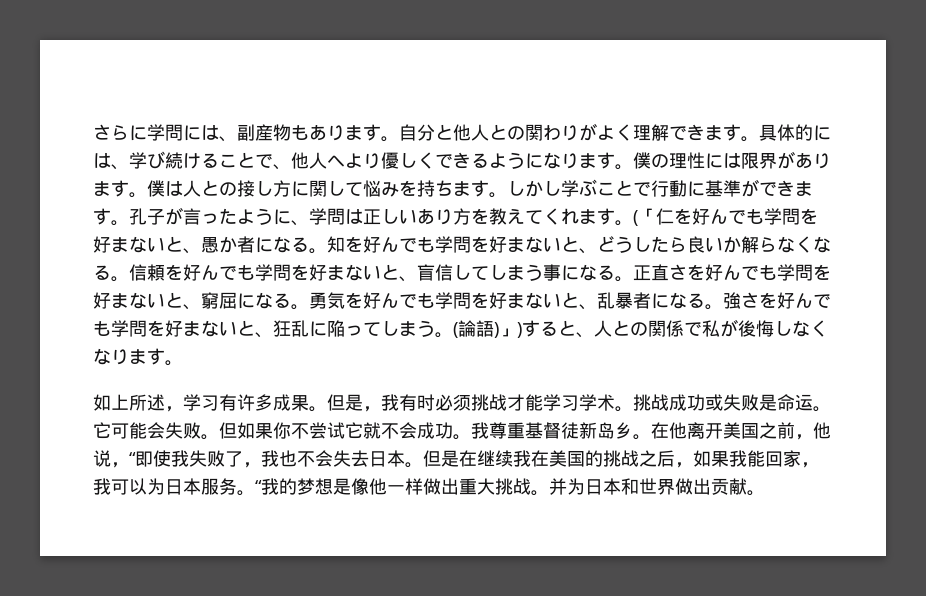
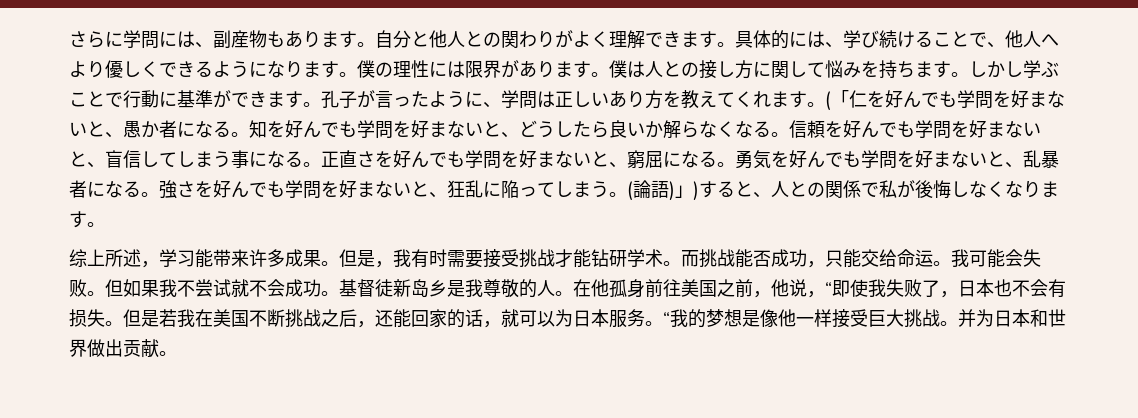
[93,394,111,411] 如 -> [69,249,87,268] 综
[219,394,237,411] 有 -> [195,249,249,268] 能带来
[435,394,831,412] [93,422,111,439] 必须挑战才能学习学术。挑战成功或失败是命运。它 -> [447,249,969,268] 需要接受挑战才能钻研学术。而挑战能否成功，只能交给命运。我
[273,422,363,439] 你不尝试它 -> [159,279,231,297] 我不尝试
[471,422,525,439] 我尊重 -> (339, 293) none
[633,422,723,440] 。在他离开 -> [447,279,681,298] 是我尊敬的人。在他孤身前往
[261,450,513,468] 我也不会失去日本。但是在继续 -> [958,279,1066,298] [69,309,177,327] 日本也不会有损失。但是若
[585,450,603,467] 的 -> [249,309,285,327] 不断
[693,450,819,468] [93,478,111,495] 如果我能回家，我 -> [375,309,519,328] 还能回家的话，就
[423,478,477,495] 做出重 -> [832,309,886,328] 接受巨

